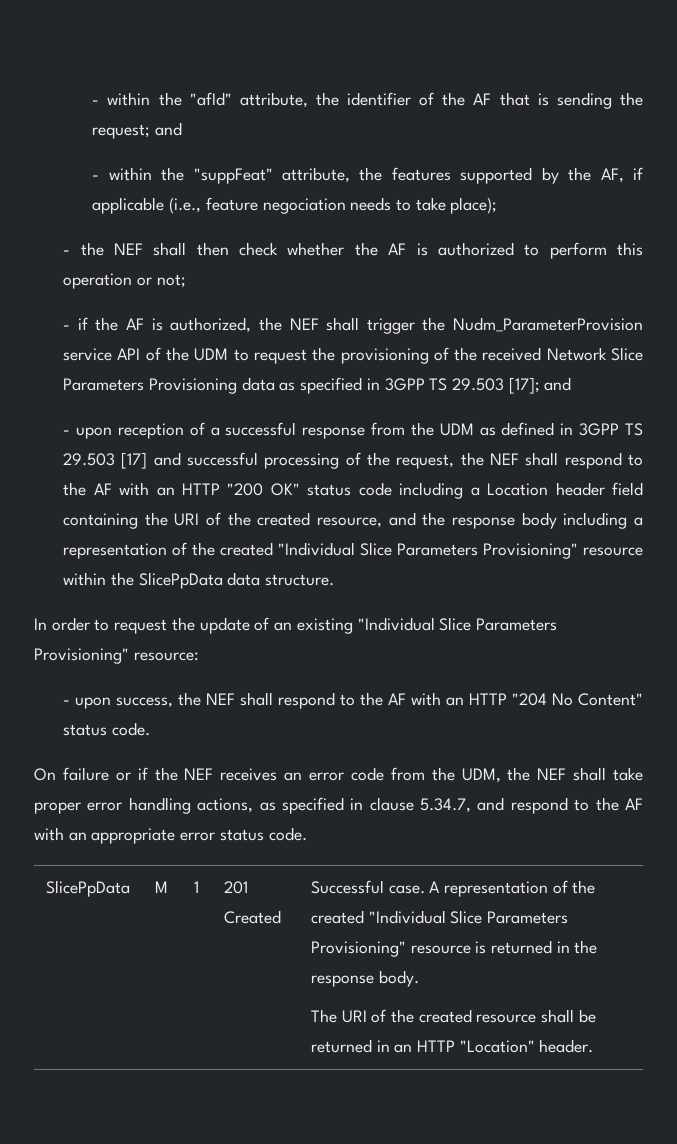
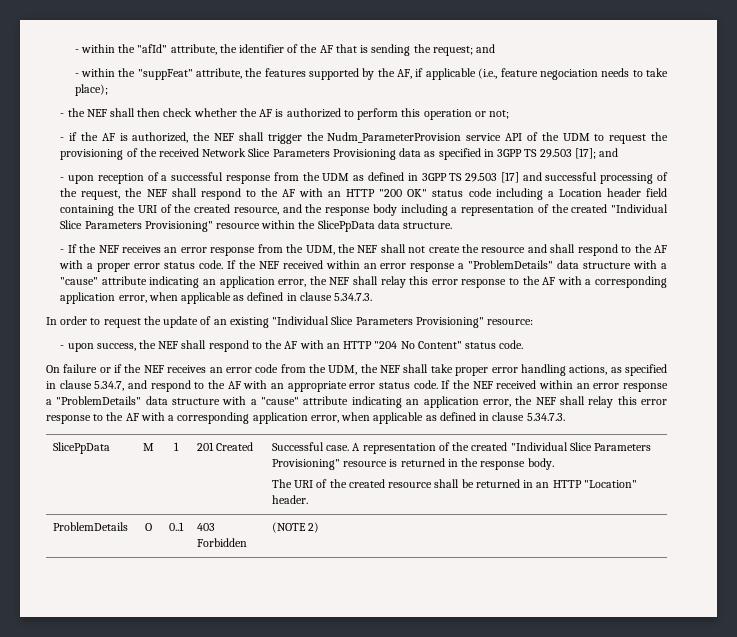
(335, 580) none -> [60,244,667,256] [59,260,667,272] [60,276,667,288] [60,292,373,304] // - If the NEF receives an error response from the UDM, the NEF shall not create the resource and shall respond to the AF with a proper error status code. If the NEF received within an error response a "ProblemDetails" data structure with a "cause" attribute indicating an application error, the NEF shall relay this error response to the AF with a corresponding application error, when applicable as defined in clause 5.34.7.3.
(307, 834) none -> [441,380,668,392] [46,396,668,408] [46,412,565,424] If the NEF received within an error response a "ProblemDetails" data structure with a "cause" attribute indicating an application error, the NEF shall relay this error response to the AF with a corresponding application error, when applicable as defined in clause 5.34.7.3.
(594, 1046) none -> [52,522,128,531] [145,523,152,531] [169,522,184,531] [196,523,215,531] [196,538,247,547] [271,522,320,533] // ProblemDetails | O | 0..1 | 403 Forbidden | (NOTE 2)

